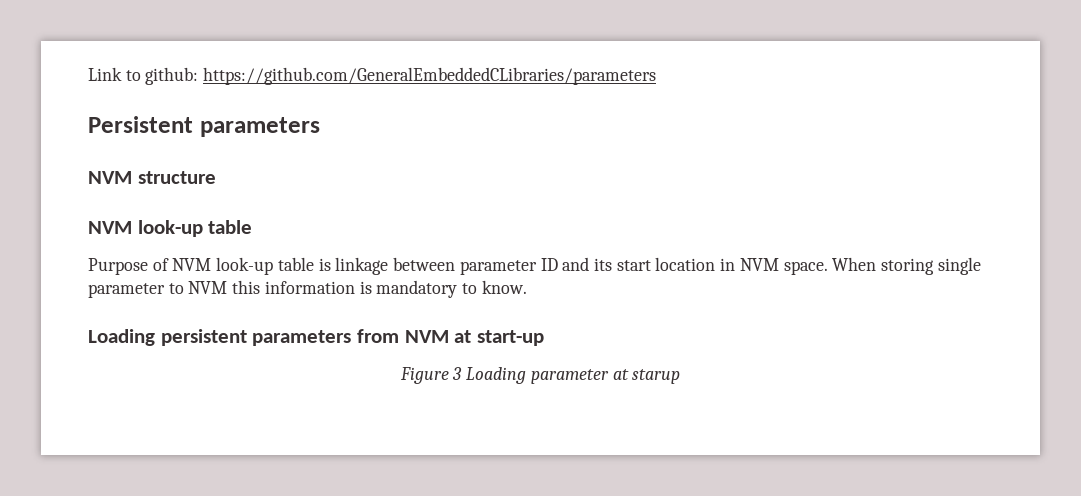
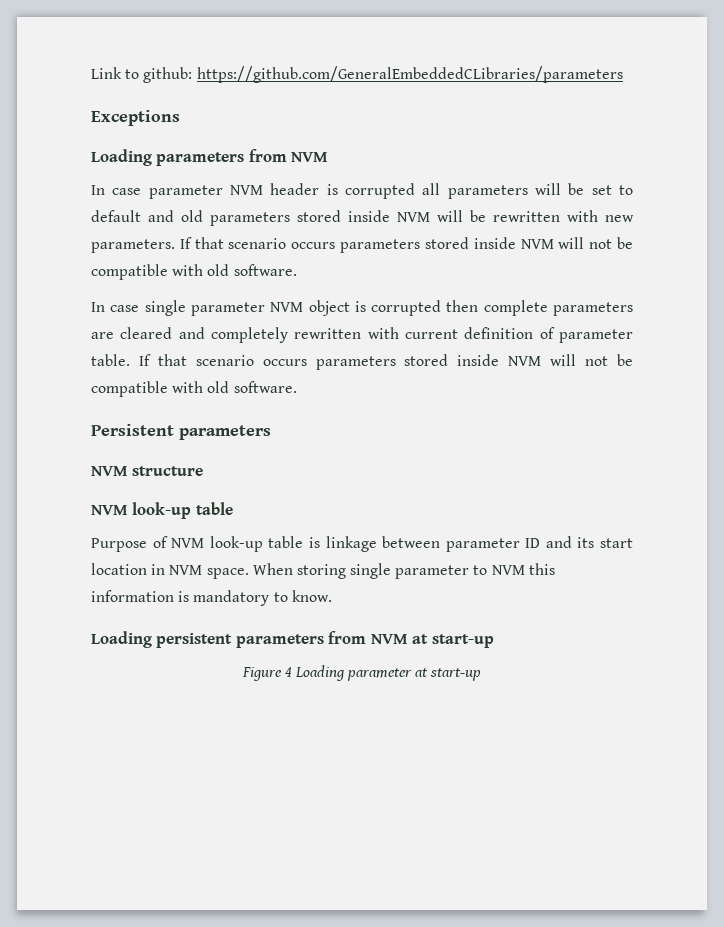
(657, 76) none -> [91,110,180,126] [91,149,329,166] [91,183,633,199] [91,210,634,226] [91,237,634,253] [91,264,297,280] [91,300,633,316] [91,327,633,343] [91,354,633,370] [91,381,297,397] // Exceptions // Loading parameters from NVM // In case parameter NVM header is corrupted all parameters will be set to default and old parameters stored inside NVM will be rewritten with new parameters. If that scenario occurs parameters stored inside NVM will not be compatible with old software. // In case single parameter NVM object is corrupted then complete parameters are cleared and completely rewritten with current definition of parameter table. If that scenario occurs parameters stored inside NVM will not be compatible with old software.
[452,367,463,380] 3 -> [284,667,292,677] 4
[632,369,681,384] starup -> [430,668,482,681] start-up

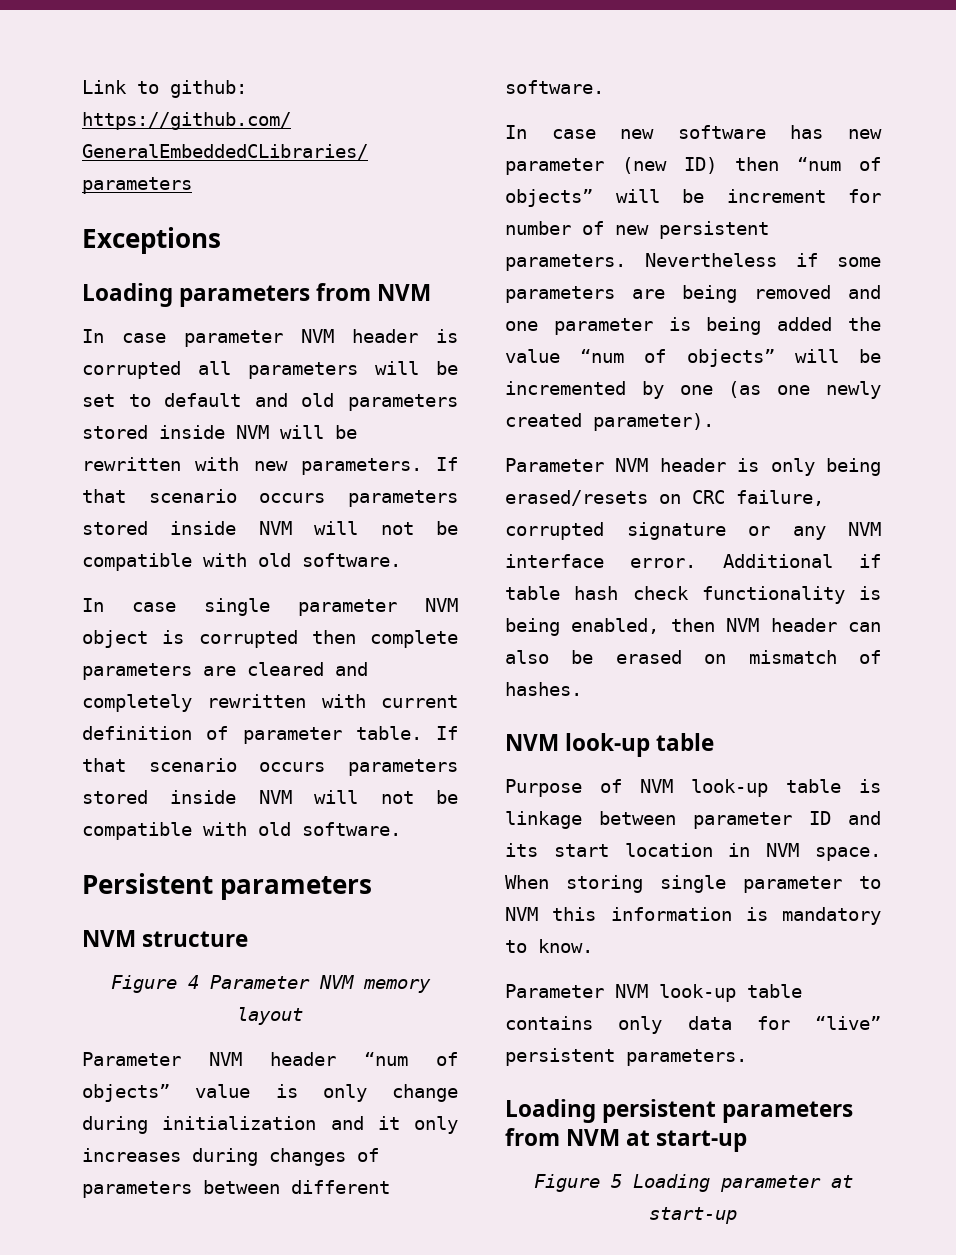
(204, 471) none -> [110,975,431,993] [237,1007,303,1025] [82,1052,458,1066] [82,1084,458,1102] [82,1116,458,1134] [82,1148,379,1166] [82,1180,390,1198] [505,80,604,94] [505,125,882,139] [505,157,881,175] [505,189,881,207] [505,221,769,239] [505,253,881,271] [505,285,881,303] [505,317,881,335] [505,349,881,367] [505,381,881,399] [505,413,714,431] [505,458,881,476] [505,490,824,506] [505,522,881,540] [505,554,881,568] [505,586,881,604] [505,618,881,636] [505,650,881,664] [505,682,582,696] // Figure 4 Parameter NVM memory layout // Parameter NVM header “num of objects” value is only change during initialization and it only increases during changes of parameters between different software. // In case new software has new parameter (new ID) then “num of objects” will be increment for number of new persistent parameters. Nevertheless if some parameters are being removed and one parameter is being added the value “num of objects” will be incremented by one (as one newly created parameter). // Parameter NVM header is only being erased/resets on CRC failure, corrupted signature or any NVM interface error. Additional if table hash check functionality is being enabled, then NVM header can also be erased on mismatch of hashes.
(332, 596) none -> [505,984,802,1002] [505,1016,881,1034] [505,1048,747,1066] // Parameter NVM look-up table contains only data for “live” persistent parameters.
[284,667,292,677] 4 -> [610,1174,622,1188] 5

